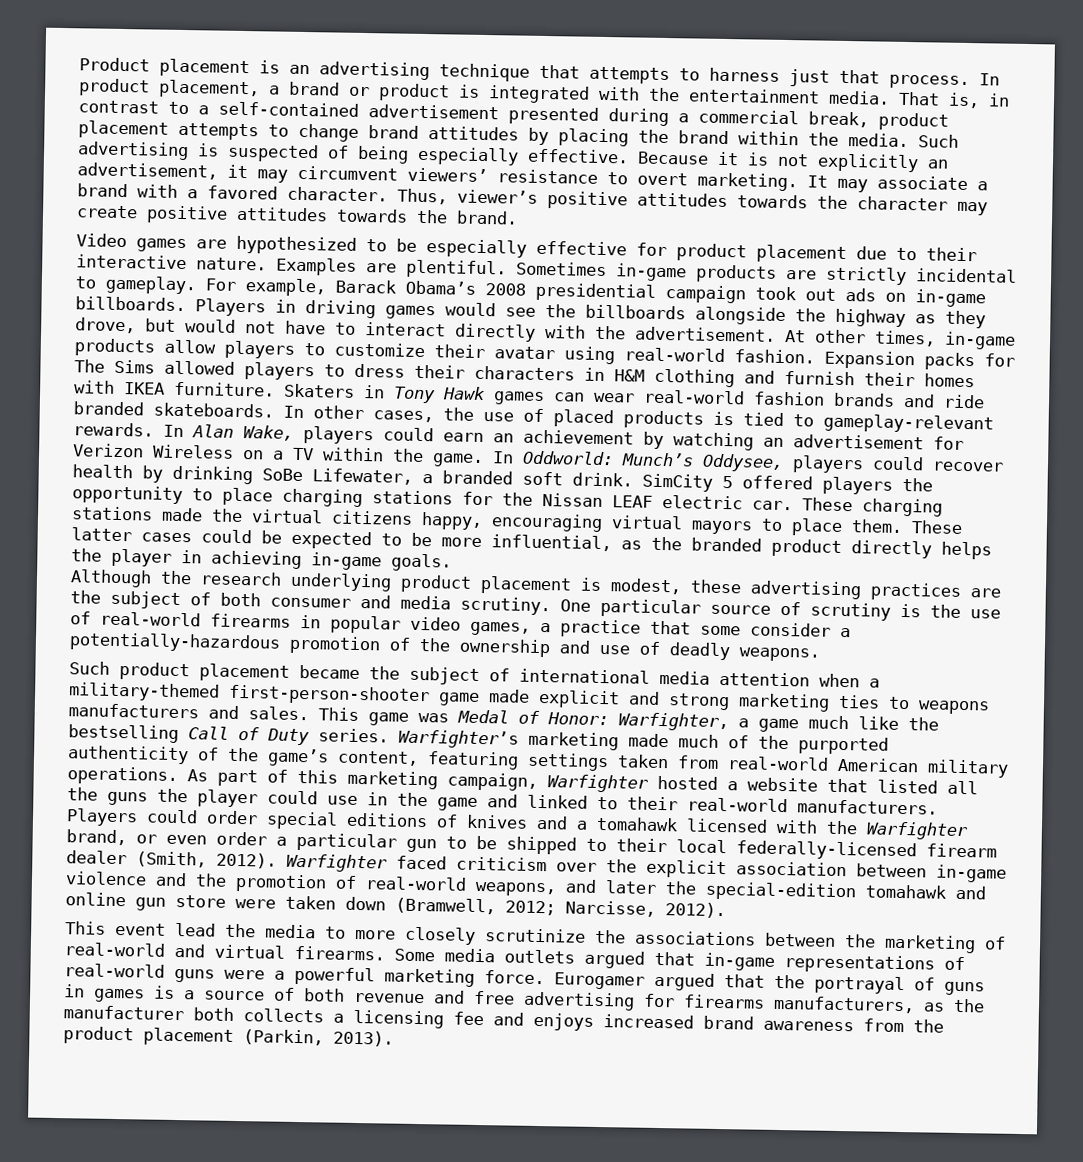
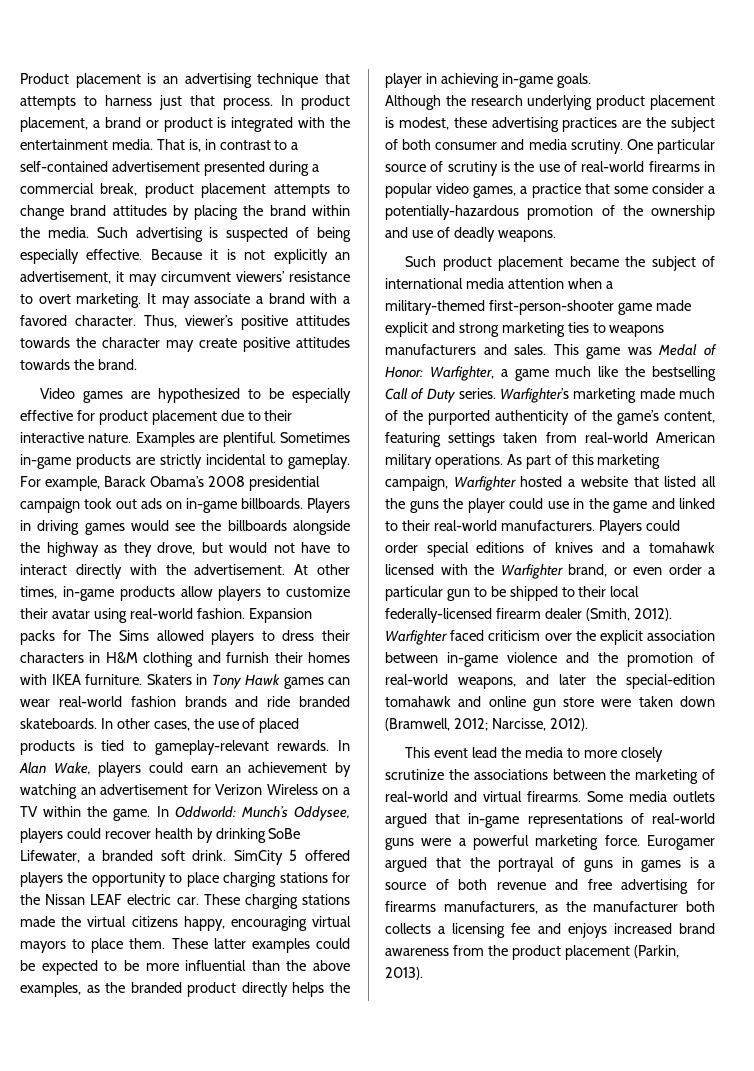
[141,532,192,543] cases -> [251,938,310,953] examples
[491,534,612,552] influential, -> [185,960,350,971] [20,982,81,997] influential than the above examples,

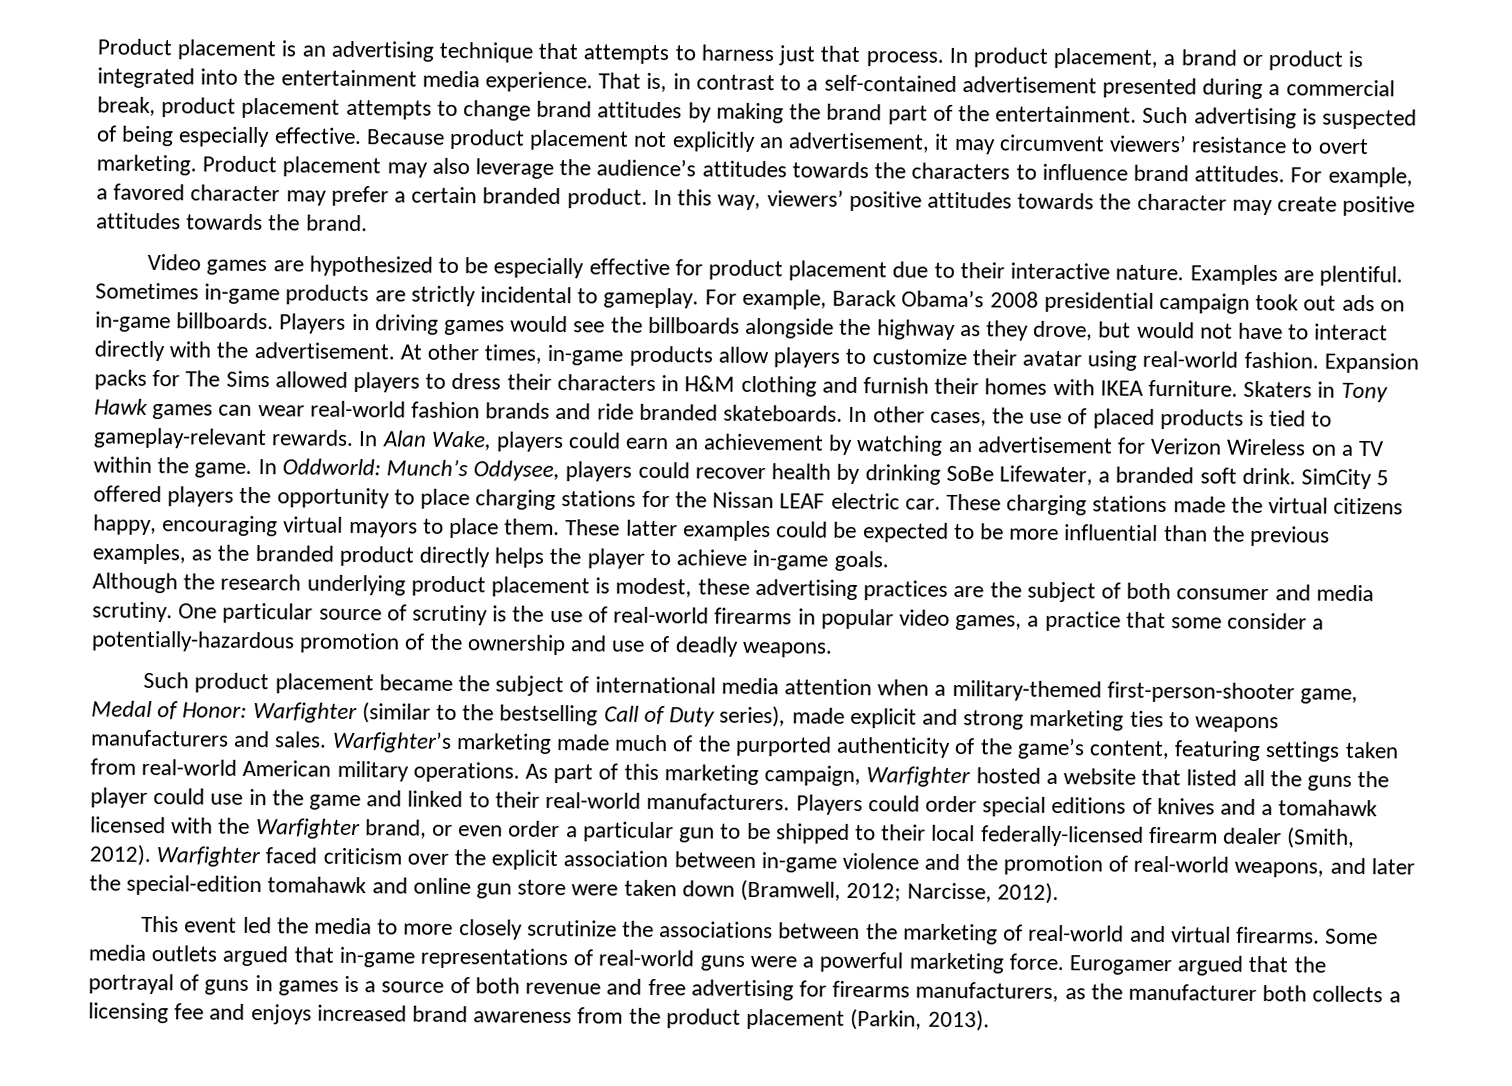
[298,117,326,128] with -> [200,68,239,85] into
[111,139,153,150] media. -> [421,70,594,93] media experience.
[194,205,239,220] placing -> [715,102,784,124] making
[311,205,350,216] [20,227,89,238] within the media. -> [887,104,1138,125] part of the entertainment.
[210,249,236,260] it is -> [449,128,630,151] product placement
[147,293,350,308] [20,315,234,328] It may associate a brand with a favored character. Thus, viewer’s -> [202,155,1413,188] [96,183,844,211] Product placement may also leverage the audience’s attitudes towards the characters to influence brand attitudes. For example, a favored character may prefer a certain branded product. In this way, viewers’
[313,960,350,971] above -> [1248,525,1330,547] previous
[425,73,499,88] in achieving -> [649,549,748,566] to achieve
[617,303,652,315] game -> [1300,688,1359,705] [91,700,787,728] game, Medal of Honor: Warfighter (similar to the bestselling Call of Duty series),
[553,344,717,359] [385,366,716,381] [385,388,496,403] This game was Medal of Honor: Warfighter, a game much like the bestselling Call of Duty series. -> (328, 739) none
[472,747,498,758] lead -> [242,916,272,934] led

